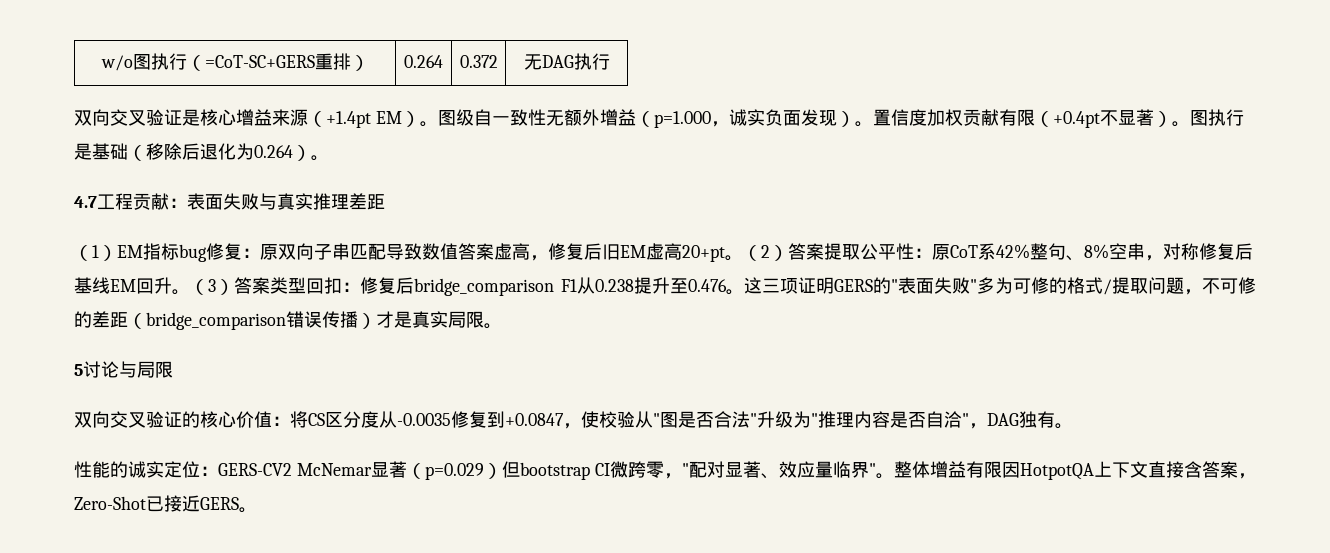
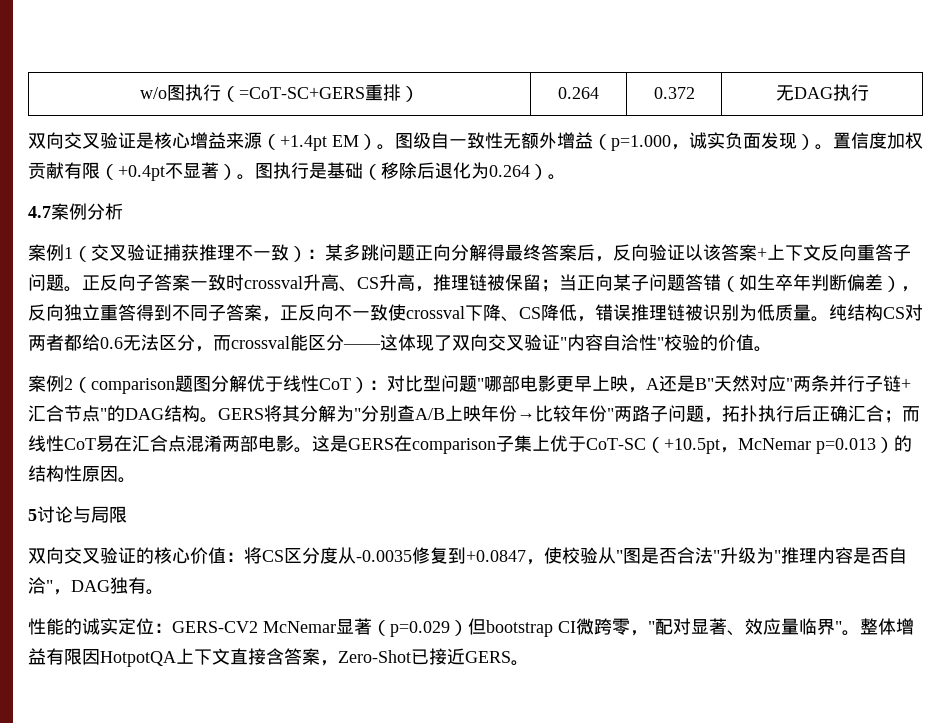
[97,193,385,210] [74,243,1253,262] [74,277,1256,296] [74,311,484,330] 工程贡献：表面失败与真实推理差距 // （1）EM指标bug修复：原双向子串匹配导致数值答案虚高，修复后旧EM虚高20+pt。（2）答案提取公平性：原CoT系42%整句、8%空串，对称修复后基线EM回升。（3）答案类型回扣：修复后bridge_comparison F1从0.238提升至0.476。这三项证明GERS的"表面失败"多为可修的格式/提取问题，不可修的差距（bridge_comparison错误传播）才是真实局限 -> [51,203,123,220] [28,244,911,262] [28,274,919,292] [28,304,923,322] [28,334,772,352] [28,375,911,394] [28,405,920,423] [28,435,912,454] [28,465,118,482] 案例分析 // 案例1（交叉验证捕获推理不一致）：某多跳问题正向分解得最终答案后，反向验证以该答案+上下文反向重答子问题。正反向子答案一致时crossval升高、CS升高，推理链被保留；当正向某子问题答错（如生卒年判断偏差），反向独立重答得到不同子答案，正反向不一致使crossval下降、CS降低，错误推理链被识别为低质量。纯结构CS对两者都给0.6无法区分，而crossval能区分——这体现了双向交叉验证"内容自洽性"校验的价值。 // 案例2（comparison题图分解优于线性CoT）：对比型问题"哪部电影更早上映，A还是B"天然对应"两条并行子链+汇合节点"的DAG结构。GERS将其分解为"分别查A/B上映年份→比较年份"两路子问题，拓扑执行后正确汇合；而线性CoT易在汇合点混淆两部电影。这是GERS在comparison子集上优于CoT-SC（+10.5pt，McNemar p=0.013）的结构性原因

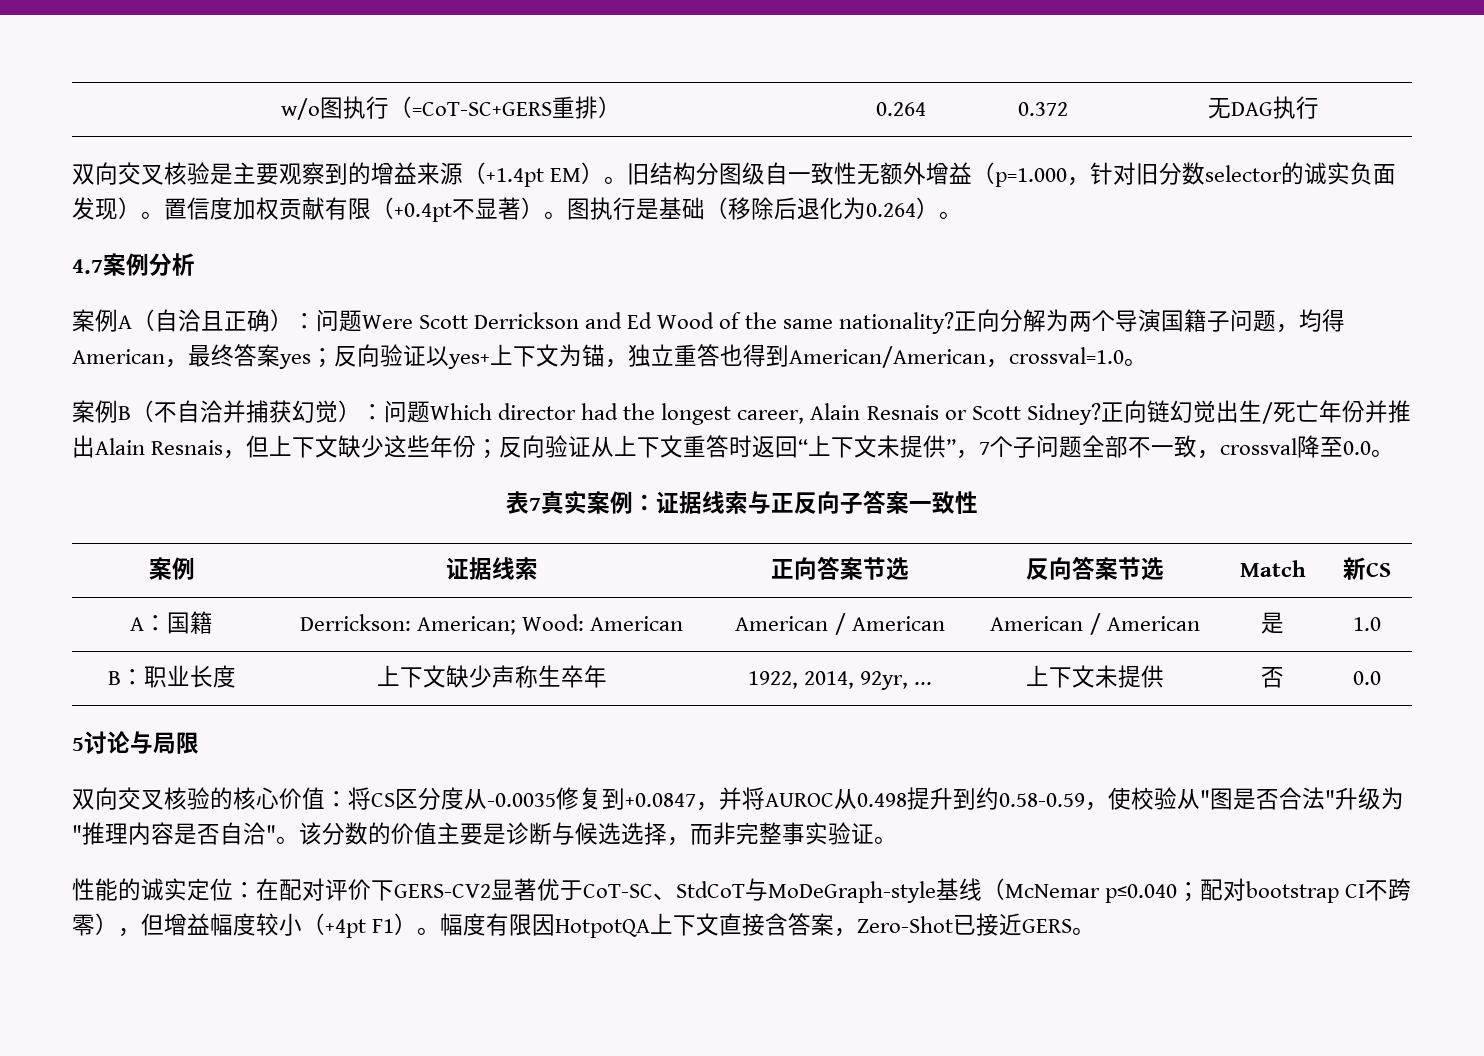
[100,132,190,149] 验证是核心 -> [164,162,371,185] 核验是主要观察到的
(395, 147) none -> [627,162,720,185] 旧结构分
(689, 147) none -> [1090,162,1305,185] 针对旧分数selector的
[64,244,505,262] 1（交叉验证捕获推理不一致）：某多跳问题正向分解得 -> [118,309,1345,334] [72,349,188,368] A（自洽且正确）：问题Were Scott Derrickson and Ed Wood of the same nationality?正向分解为两个导演国籍子问题，均得American，
[577,244,613,262] 后， -> [279,348,334,369] yes；
[703,244,911,261] [28,274,919,292] [28,304,923,322] [28,334,772,352] [28,375,911,394] [28,405,920,423] [28,435,912,454] [28,465,136,483] 该答案+上下文反向重答子问题。正反向子答案一致时crossval升高、CS升高，推理链被保留；当正向某子问题答错（如生卒年判断偏差），反向独立重答得到不同子答案，正反向不一致使crossval下降、CS降低，错误推理链被识别为低质量。纯结构CS对两者都给0.6无法区分，而crossval能区分——这体现了双向交叉验证"内容自洽性"校验的价值。 // 案例2（comparison题图分解优于线性CoT）：对比型问题"哪部电影更早上映，A还是B"天然对应"两条并行子链+汇合节点"的DAG结构。GERS将其分解为"分别查A/B上映年份→比较年份"两路子问题，拓扑执行后正确汇合；而线性CoT易在汇合点混淆两部电影。这是GERS在comparison子集上优于CoT-SC（+10.5pt，McNemar p=0.013）的结构性原因。 -> [448,344,1147,369] [72,400,1411,425] [72,435,1395,459] [506,490,978,514] [148,557,195,580] [445,557,538,580] [771,556,909,580] [1026,556,1164,580] [1239,560,1306,577] [1343,557,1391,580] [130,611,213,634] [299,614,684,635] [735,613,945,635] [990,613,1200,635] [1261,612,1284,634] [1353,617,1381,631] [107,665,236,688] [376,665,607,688] [747,671,933,690] [1026,665,1164,688] [1261,667,1284,688] [1353,671,1381,685] yes+上下文为锚，独立重答也得到American/American，crossval=1.0。 // 案例B（不自洽并捕获幻觉）：问题Which director had the longest career, Alain Resnais or Scott Sidney?正向链幻觉出生/死亡年份并推出Alain Resnais，但上下文缺少这些年份；反向验证从上下文重答时返回“上下文未提供”，7个子问题全部不一致，crossval降至0.0。 // 表7真实案例：证据线索与正反向子答案一致性 // 案例 | 证据线索 | 正向答案节选 | 反向答案节选 | Match | 新CS // A：国籍 | Derrickson: American; Wood: American | American / American | American / American | 是 | 1.0 // B：职业长度 | 上下文缺少声称生卒年 | 1922, 2014, 92yr, ... | 上下文未提供 | 否 | 0.0
[100,547,136,564] 验证 -> [164,787,210,810] 核验
(544, 562) none -> [719,787,1108,811] 并将AUROC从0.498提升到约0.58-0.59，
[53,577,146,595] ，DAG独有 -> [276,822,874,846] 。该分数的价值主要是诊断与候选选择，而非完整事实验证
[172,618,914,637] [28,648,46,665] GERS-CV2 McNemar显著（p=0.029）但bootstrap CI微跨零，"配对显著、效应量临界"。整体增益 -> [256,878,1412,903] [72,913,487,938] 在配对评价下GERS-CV2显著优于CoT-SC、StdCoT与MoDeGraph-style基线（McNemar p≤0.040；配对bootstrap CI不跨零），但增益幅度较小（+4pt F1）。幅度

